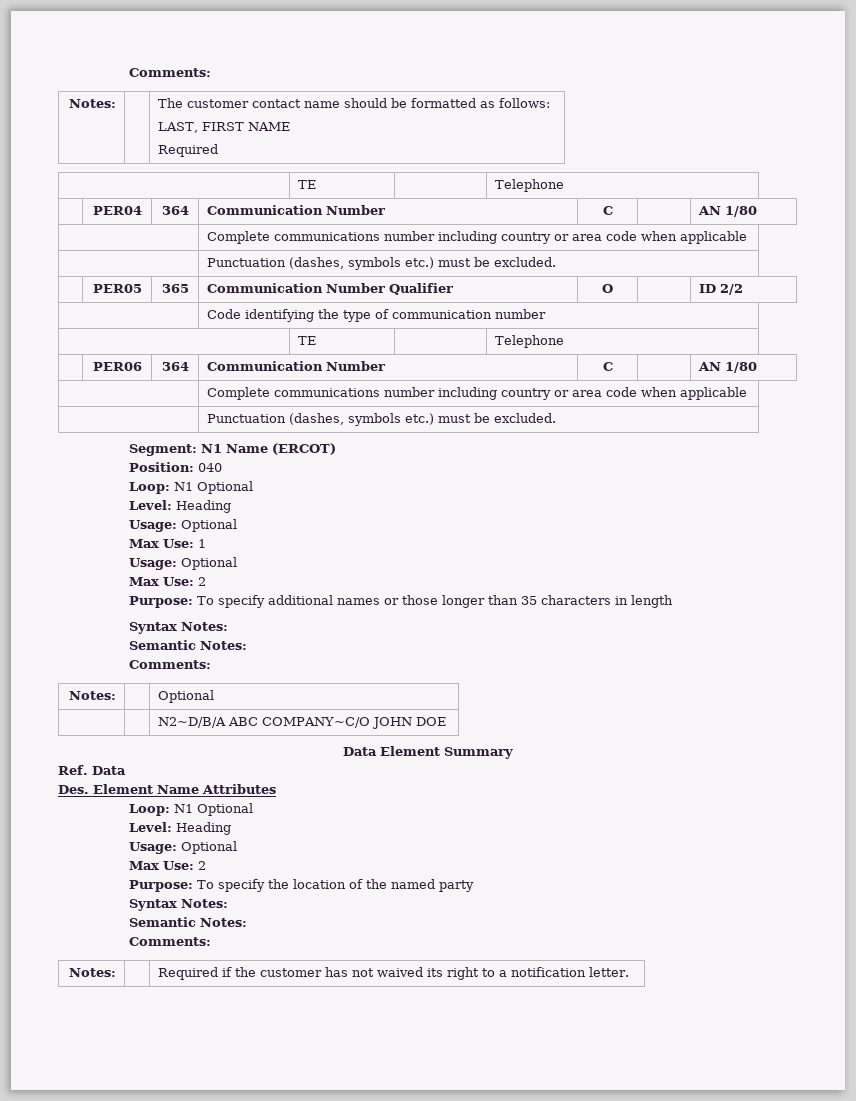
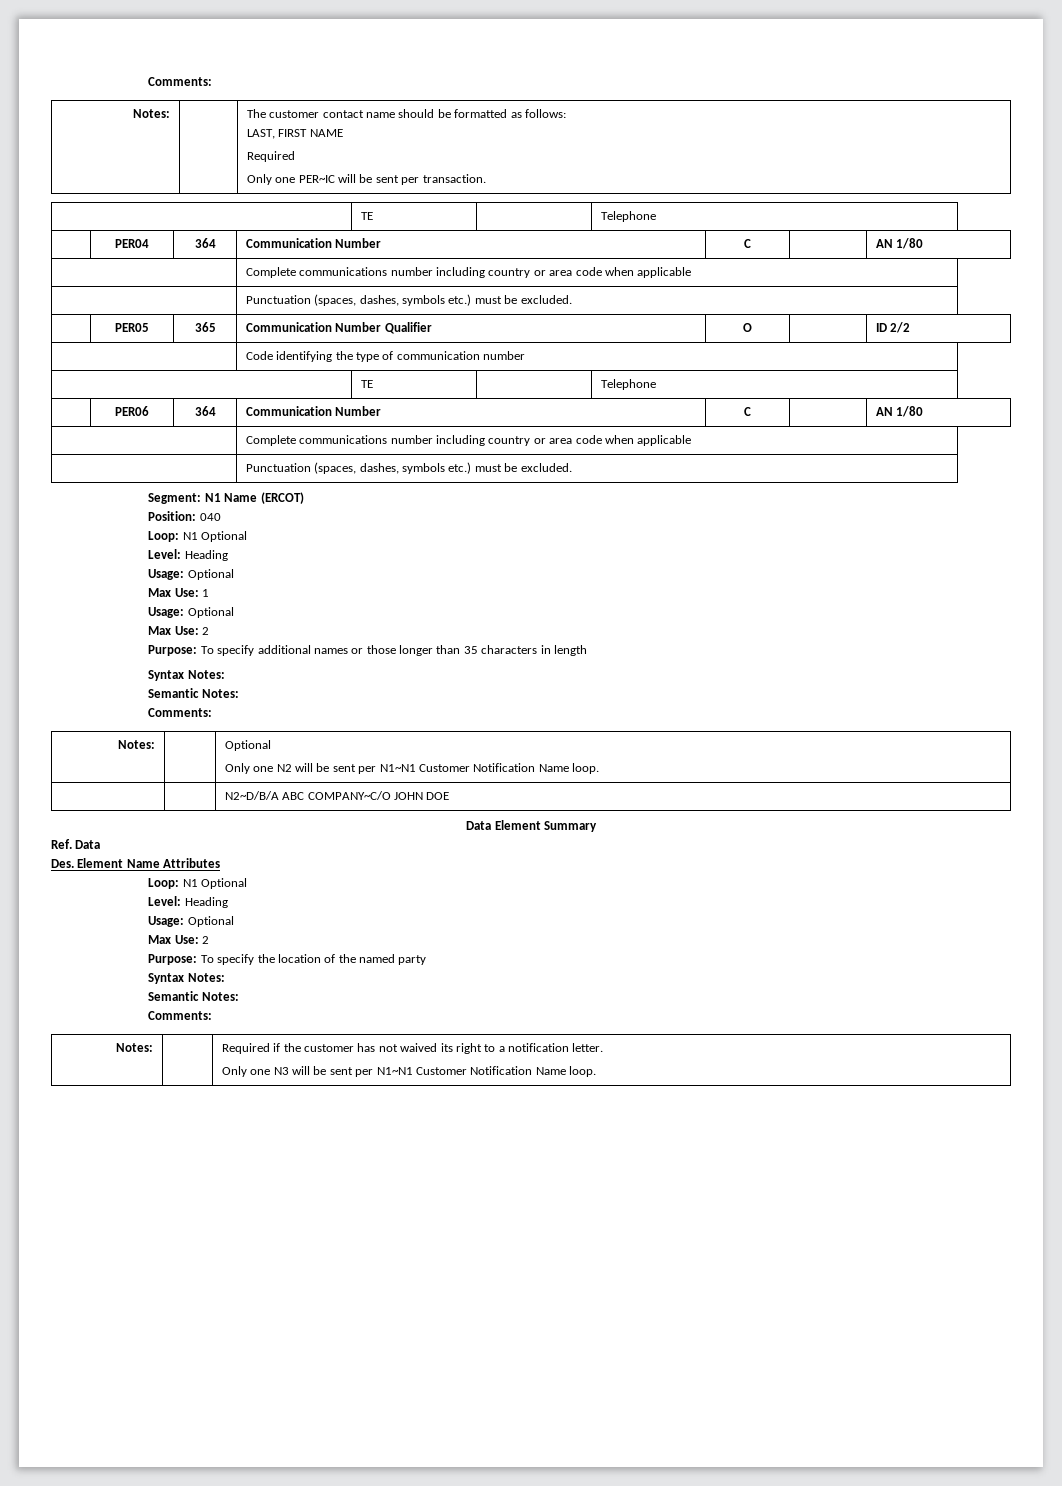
(219, 150) none -> [246,174,486,185] // Only one PER~IC will be sent per transaction.
[289,257,345,269] (dashes, -> [314,294,399,306] (spaces, dashes,
[289,413,345,425] (dashes, -> [314,462,399,474] (spaces, dashes,
(215, 696) none -> [224,763,600,774] // Only one N2 will be sent per N1~N1 Customer Notification Name loop.
(630, 972) none -> [221,1066,597,1077] // Only one N3 will be sent per N1~N1 Customer Notification Name loop.

